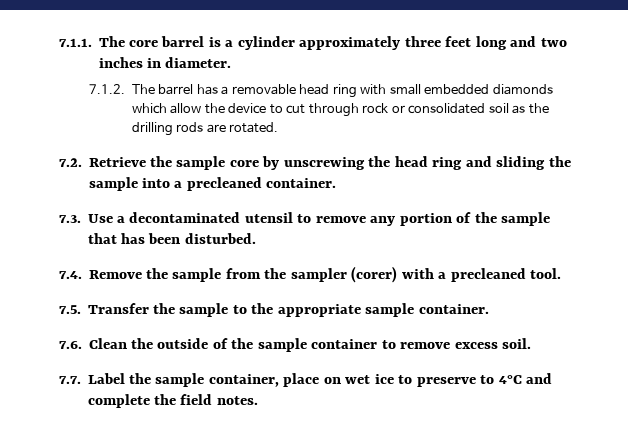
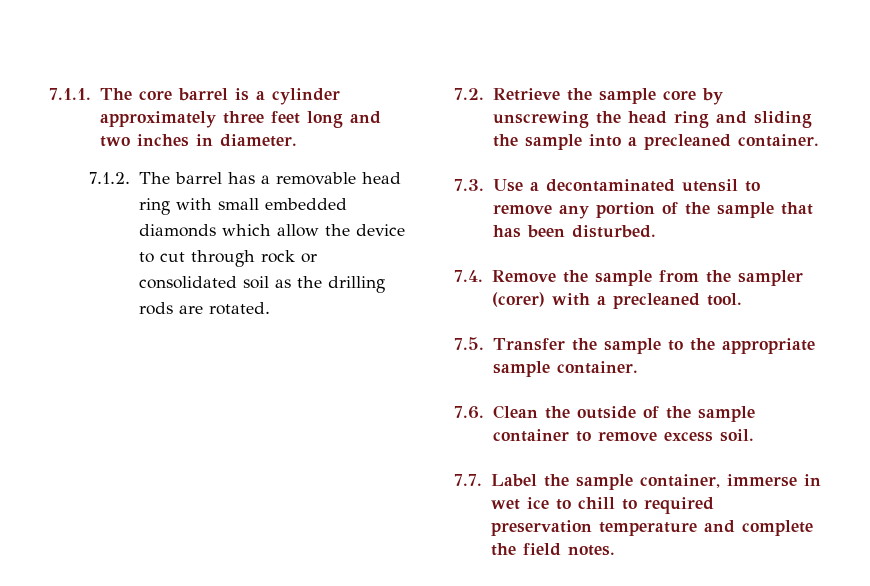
[283,373,341,387] place on -> [726,474,821,487] immerse in
[416,375,522,387] preserve to 4°C -> [577,497,714,514] [490,520,697,536] chill to required preservation temperature

